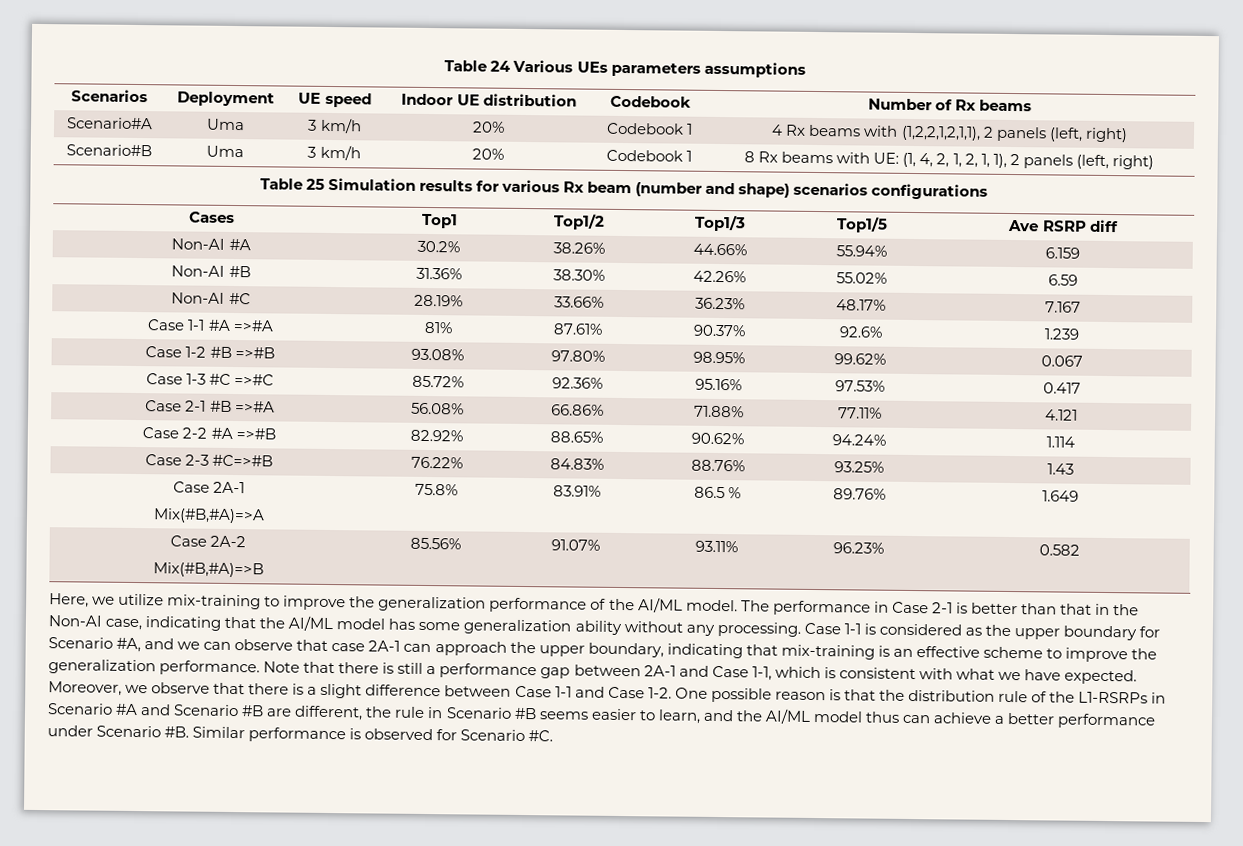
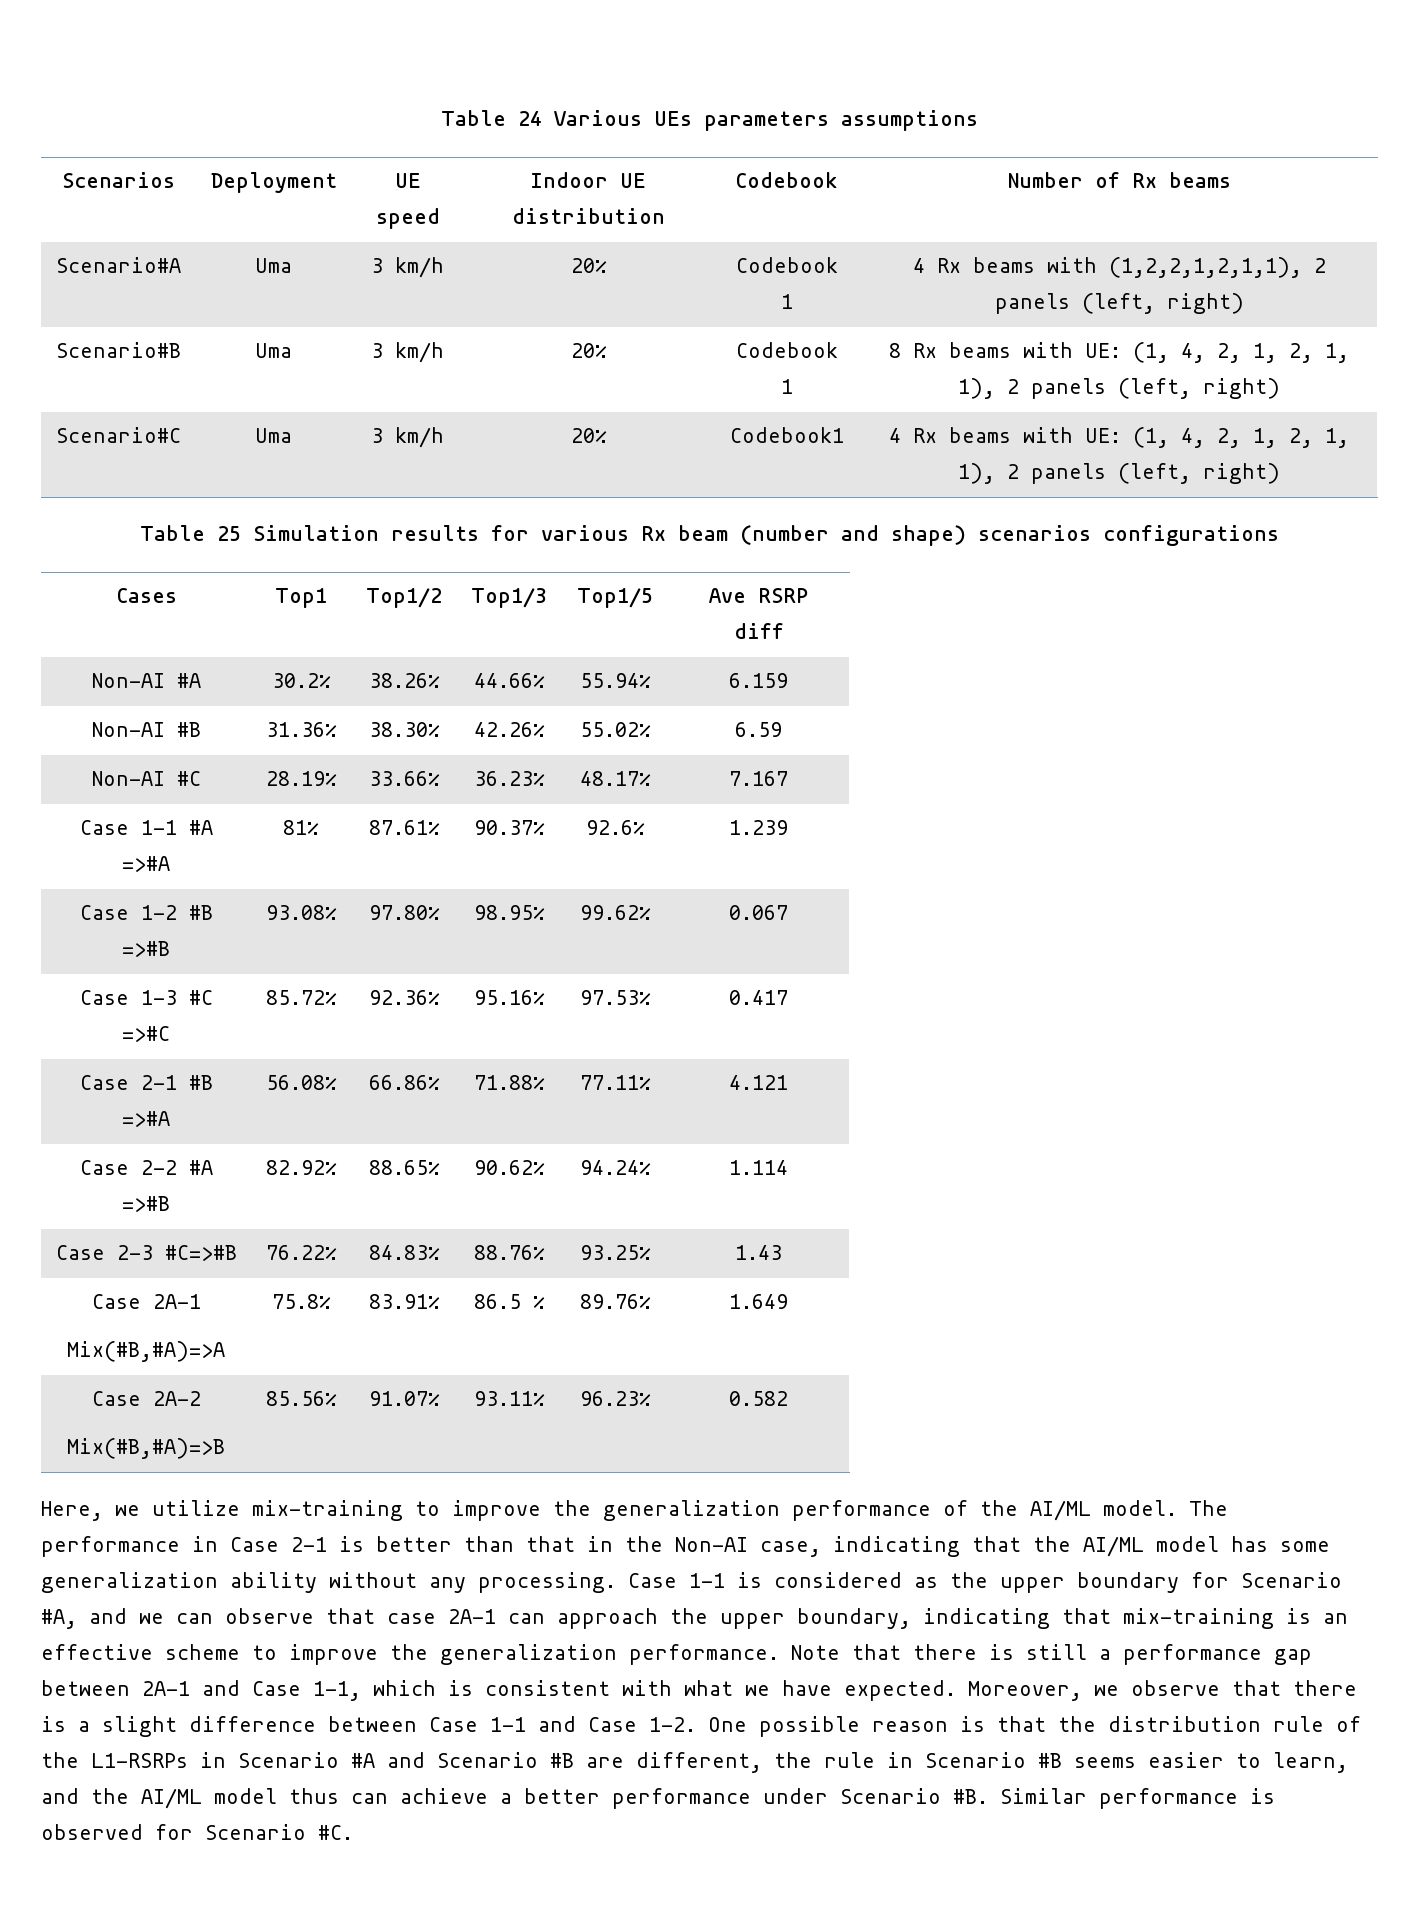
(1154, 162) none -> [56,427,181,443] [255,428,292,443] [371,427,444,448] [570,428,607,443] [729,427,844,443] [888,427,1349,448] [957,463,1280,484] // Scenario#C | Uma | 3 km/h | 20% | Codebook1 | 4 Rx beams with UE: (1, 4, 2, 1, 2, 1, 1), 2 panels (left, right)

